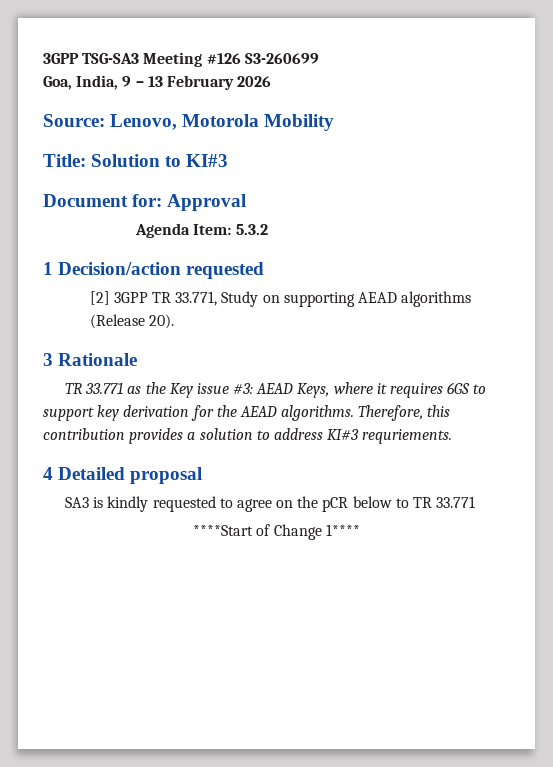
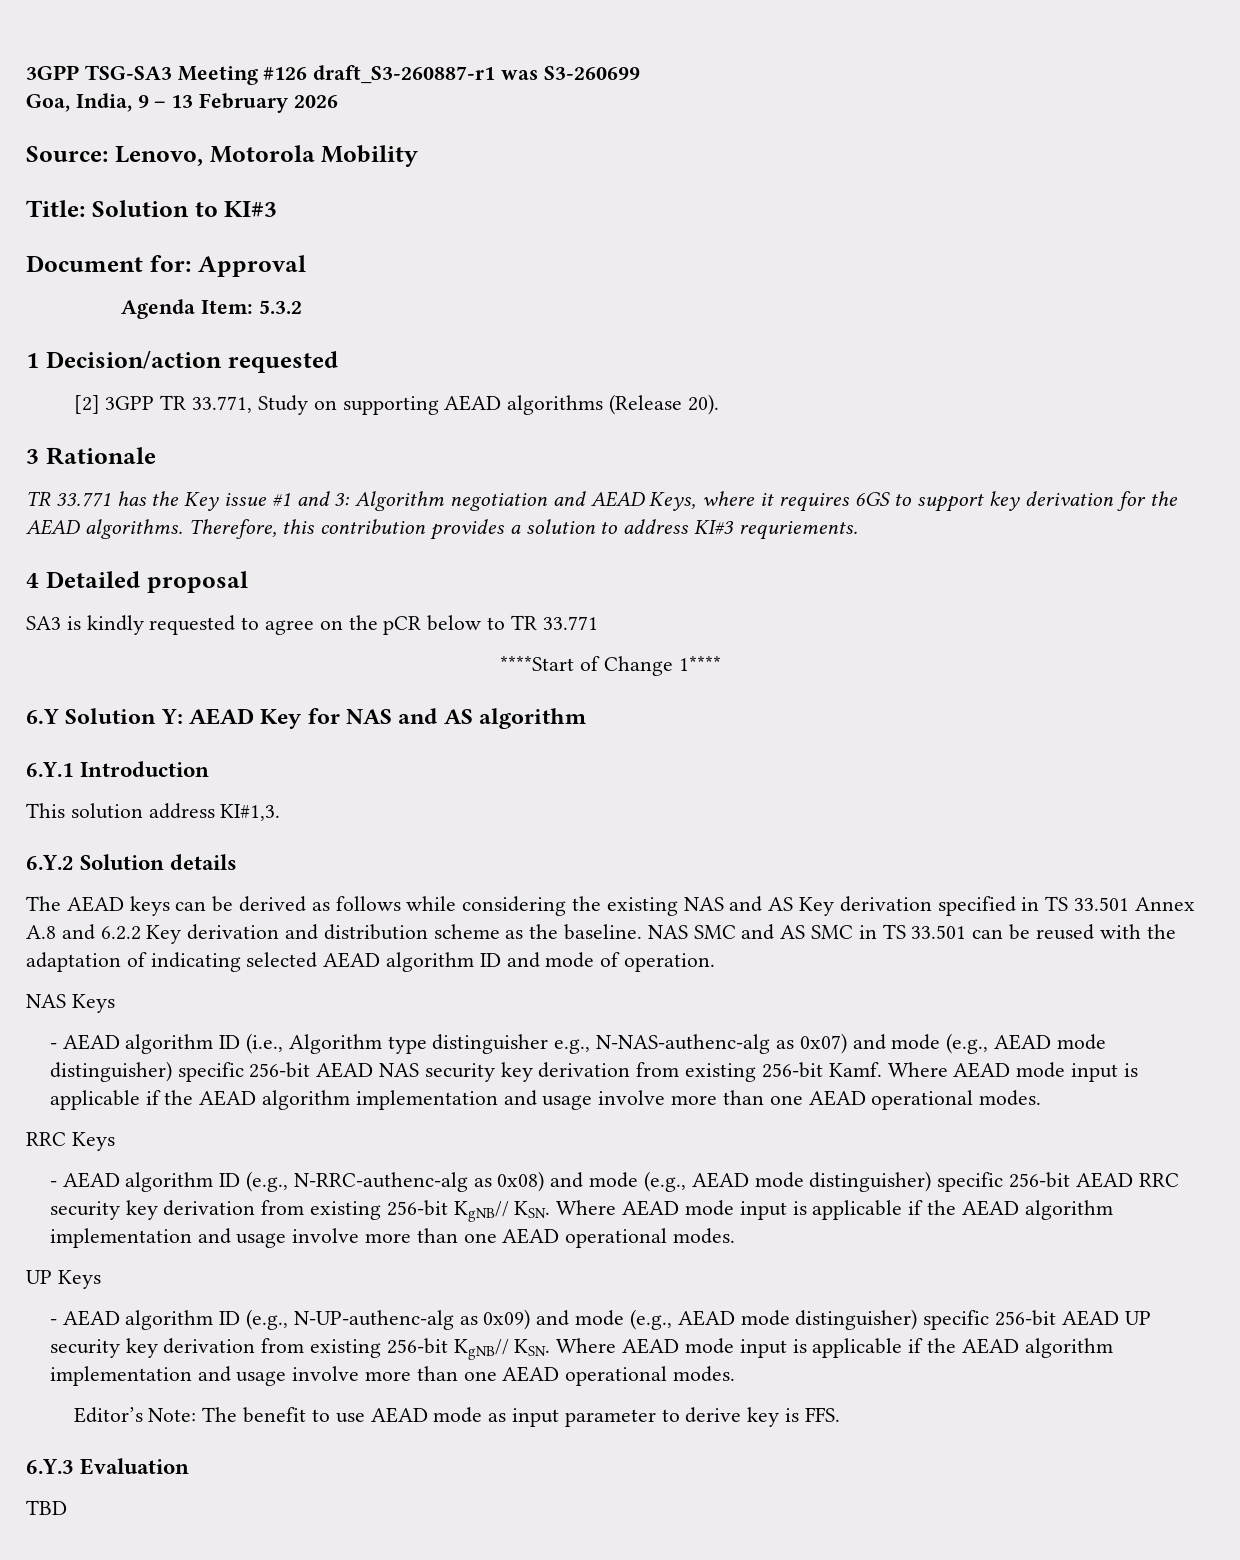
(241, 58) none -> [313,65,539,84] draft_S3-260887-r1 was
[127,386,142,394] as -> [116,491,147,506] has
[233,383,254,394] #3: -> [271,491,586,511] #1 and 3: Algorithm negotiation and
(360, 530) none -> [26,708,587,729] [26,761,210,777] [26,803,281,821] [26,854,238,870] [26,896,1195,916] [26,924,1176,944] [26,952,716,972] [26,994,115,1013] [49,1033,1106,1054] [49,1061,1138,1082] [49,1090,1042,1110] [26,1132,115,1151] [49,1171,1179,1192] [49,1200,1113,1222] [49,1228,736,1248] [26,1270,101,1289] [49,1309,1151,1330] [49,1338,1113,1360] [49,1366,736,1386] [73,1407,840,1427] [26,1458,190,1475] [26,1500,67,1515] // 6.Y Solution Y: AEAD Key for NAS and AS algorithm // 6.Y.1 Introduction // This solution address KI#1,3. // 6.Y.2 Solution details // The AEAD keys can be derived as follows while considering the existing NAS and AS Key derivation specified in TS 33.501 Annex A.8 and 6.2.2 Key derivation and distribution scheme as the baseline. NAS SMC and AS SMC in TS 33.501 can be reused with the adaptation of indicating selected AEAD algorithm ID and mode of operation. // NAS Keys // - AEAD algorithm ID (i.e., Algorithm type distinguisher e.g., N-NAS-authenc-alg as 0x07) and mode (e.g., AEAD mode distinguisher) specific 256-bit AEAD NAS security key derivation from existing 256-bit Kamf. Where AEAD mode input is applicable if the AEAD algorithm implementation and usage involve more than one AEAD operational modes. // RRC Keys // - AEAD algorithm ID (e.g., N-RRC-authenc-alg as 0x08) and mode (e.g., AEAD mode distinguisher) specific 256-bit AEAD RRC security key derivation from existing 256-bit KgNB// KSN. Where AEAD mode input is applicable if the AEAD algorithm implementation and usage involve more than one AEAD operational modes. // UP Keys // - AEAD algorithm ID (e.g., N-UP-authenc-alg as 0x09) and mode (e.g., AEAD mode distinguisher) specific 256-bit AEAD UP security key derivation from existing 256-bit KgNB// KSN. Where AEAD mode input is applicable if the AEAD algorithm implementation and usage involve more than one AEAD operational modes. // Editor’s Note: The benefit to use AEAD mode as input parameter to derive key is FFS. // 6.Y.3 Evaluation // TBD

